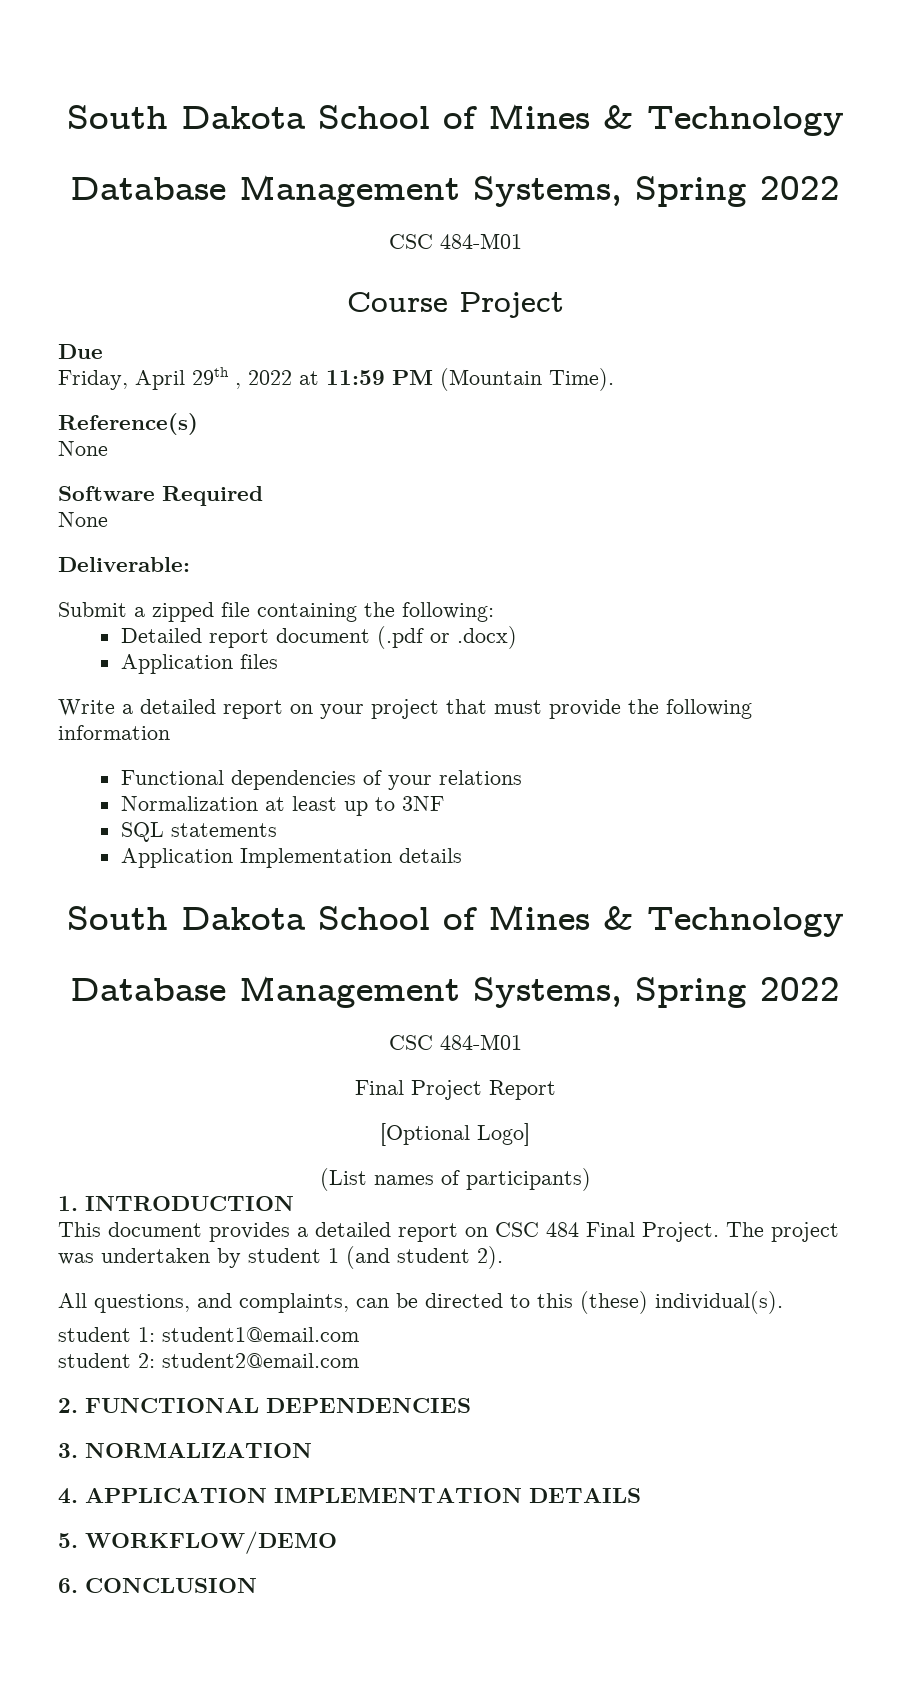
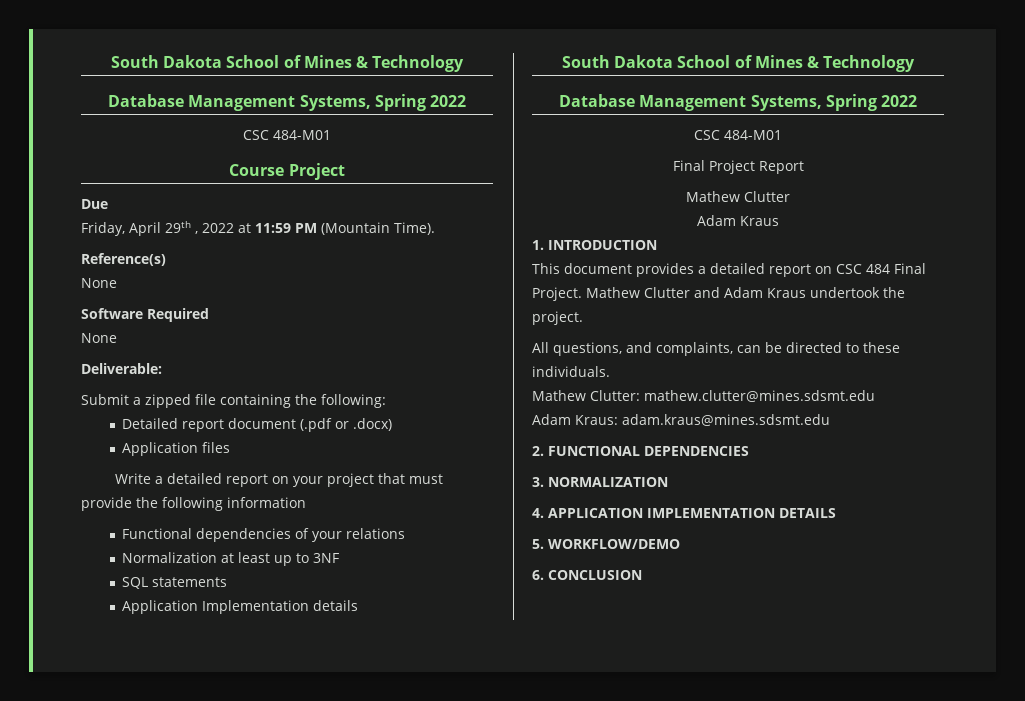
[380,1123,530,1146] [319,1168,591,1191] [Optional Logo] // (List names of participants) -> [686,191,790,202] [697,215,779,226] Mathew Clutter // Adam Kraus
[726,1222,839,1242] [58,1246,503,1269] The project was undertaken by student 1 (and student 2). -> [586,287,905,298] [532,311,583,325] Mathew Clutter and Adam Kraus undertook the project.
[537,1291,783,1314] [58,1327,359,1342] [58,1353,359,1368] this (these) individual(s). // student 1: student1@email.com // student 2: student2@email.com -> [863,342,900,353] [532,366,610,377] [532,390,875,402] [532,414,830,426] these individuals. // Mathew Clutter: mathew.clutter@mines.sdsmt.edu // Adam Kraus: adam.kraus@mines.sdsmt.edu

